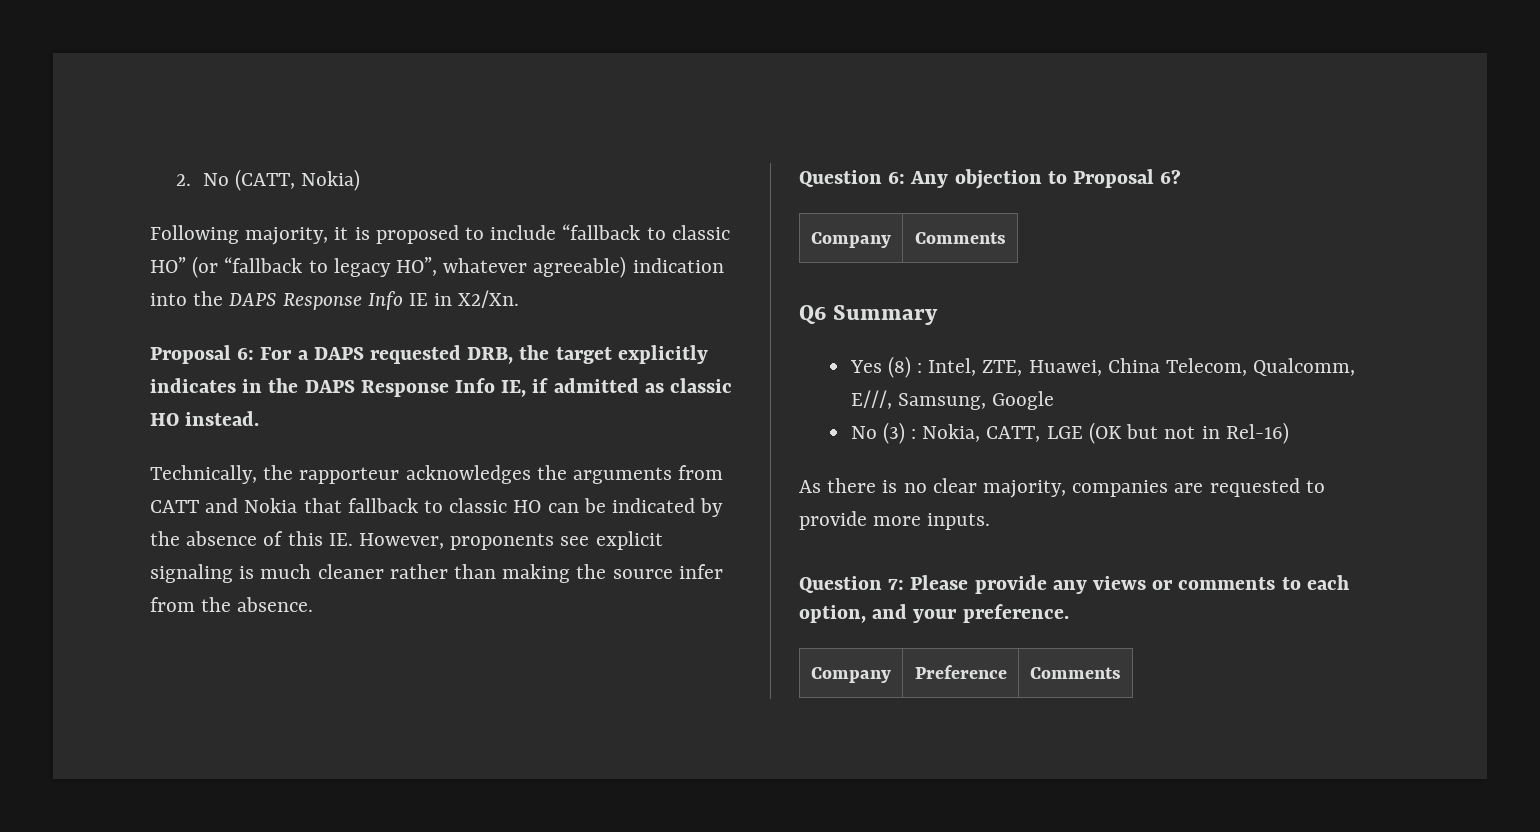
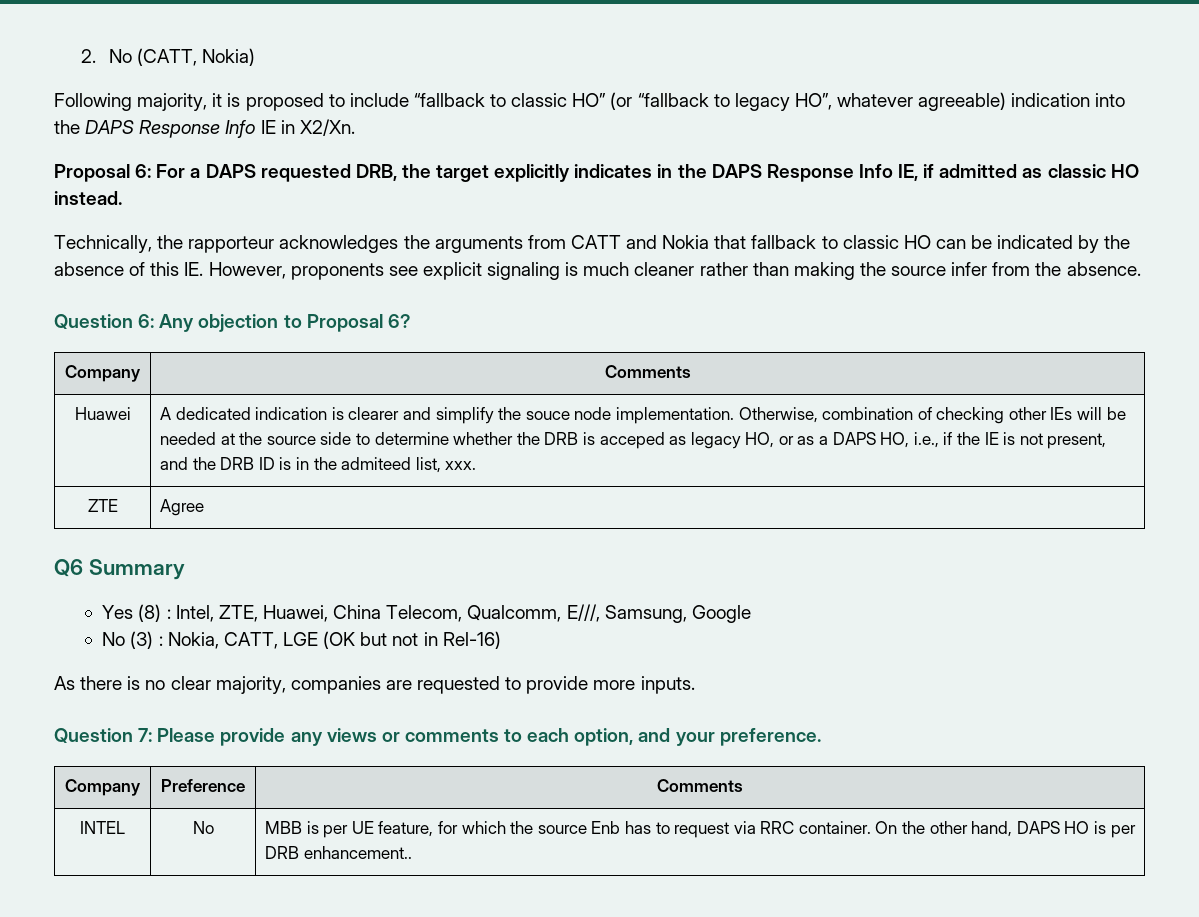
(1006, 238) none -> [74,407,131,420] [160,407,1126,424] [160,432,1107,449] [160,457,477,473] [87,499,118,512] [160,499,205,516] // Huawei | A dedicated indication is clearer and simplify the souce node implementation. Otherwise, combination of checking other IEs will be needed at the source side to determine whether the DRB is acceped as legacy HO, or as a DAPS HO, i.e., if the IE is not present, and the DRB ID is in the admiteed list, xxx. // ZTE | Agree
(1121, 673) none -> [80,821,125,834] [192,821,214,834] [265,821,1136,838] [265,846,412,859] // INTEL | No | MBB is per UE feature, for which the source Enb has to request via RRC container. On the other hand, DAPS HO is per DRB enhancement..

